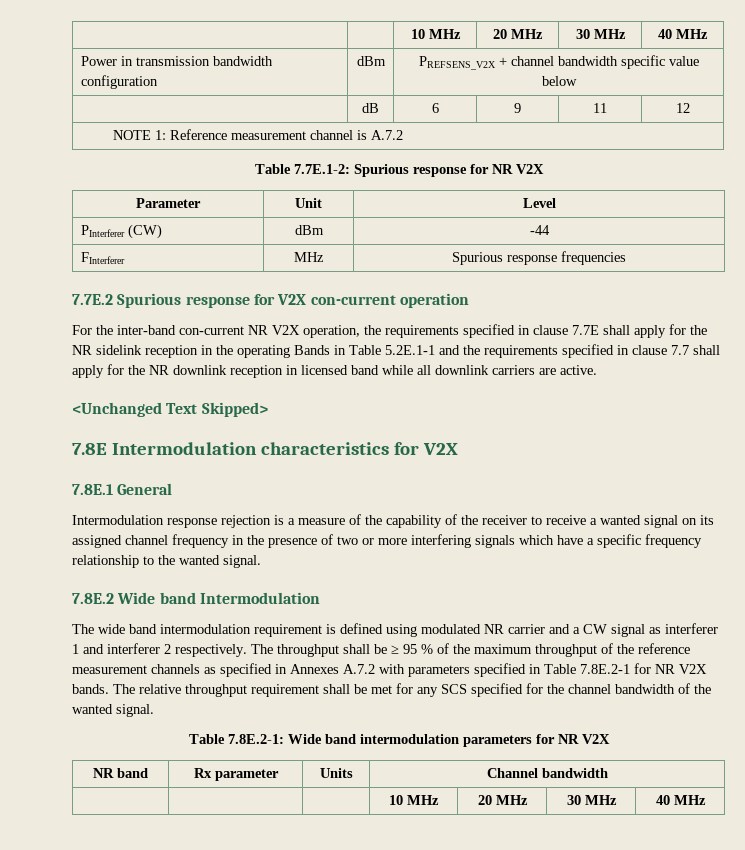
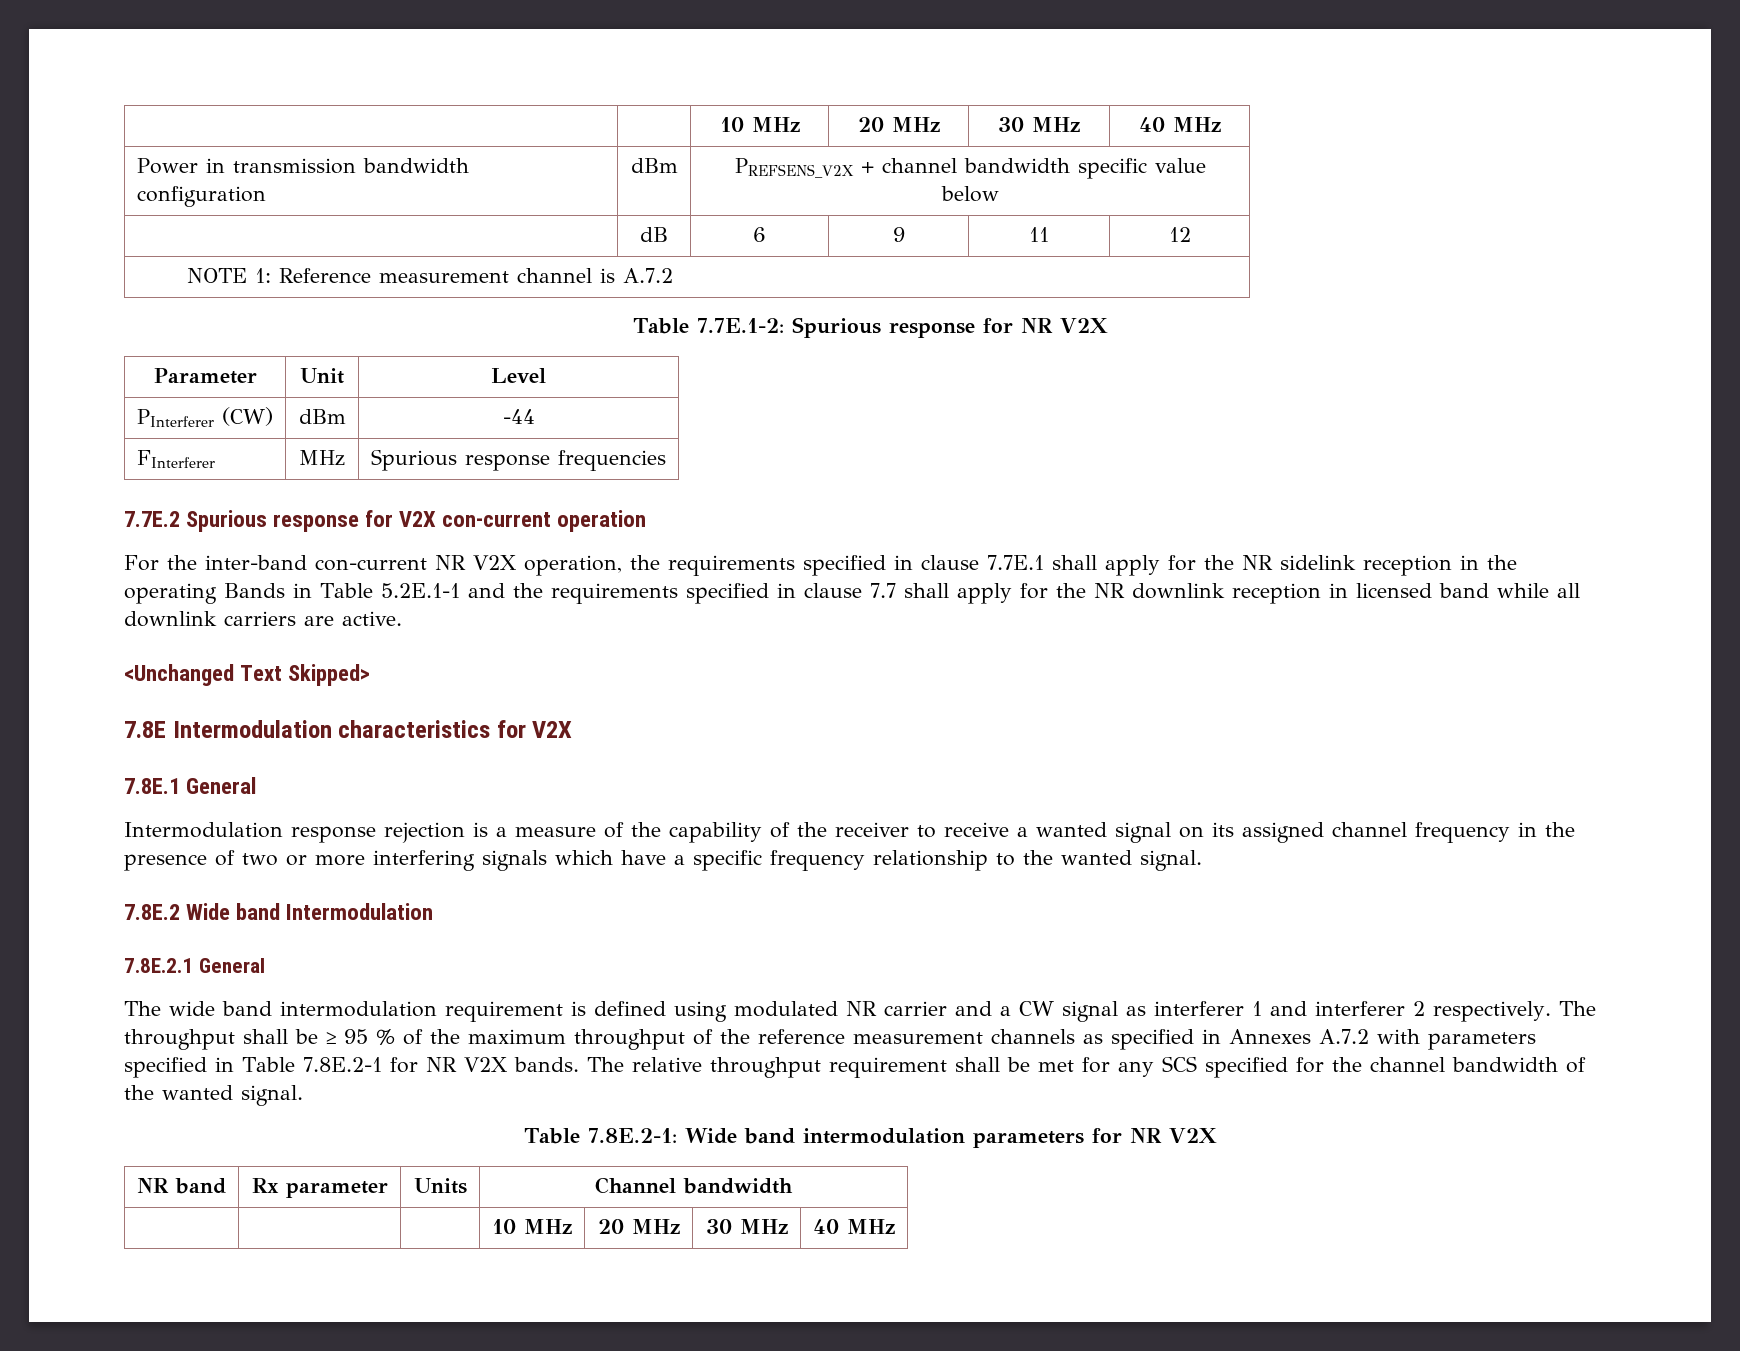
[572,325,599,335] 7.7E -> [987,555,1044,570] 7.7E.1
(320, 598) none -> [124,958,265,973] // 7.8E.2.1 General

